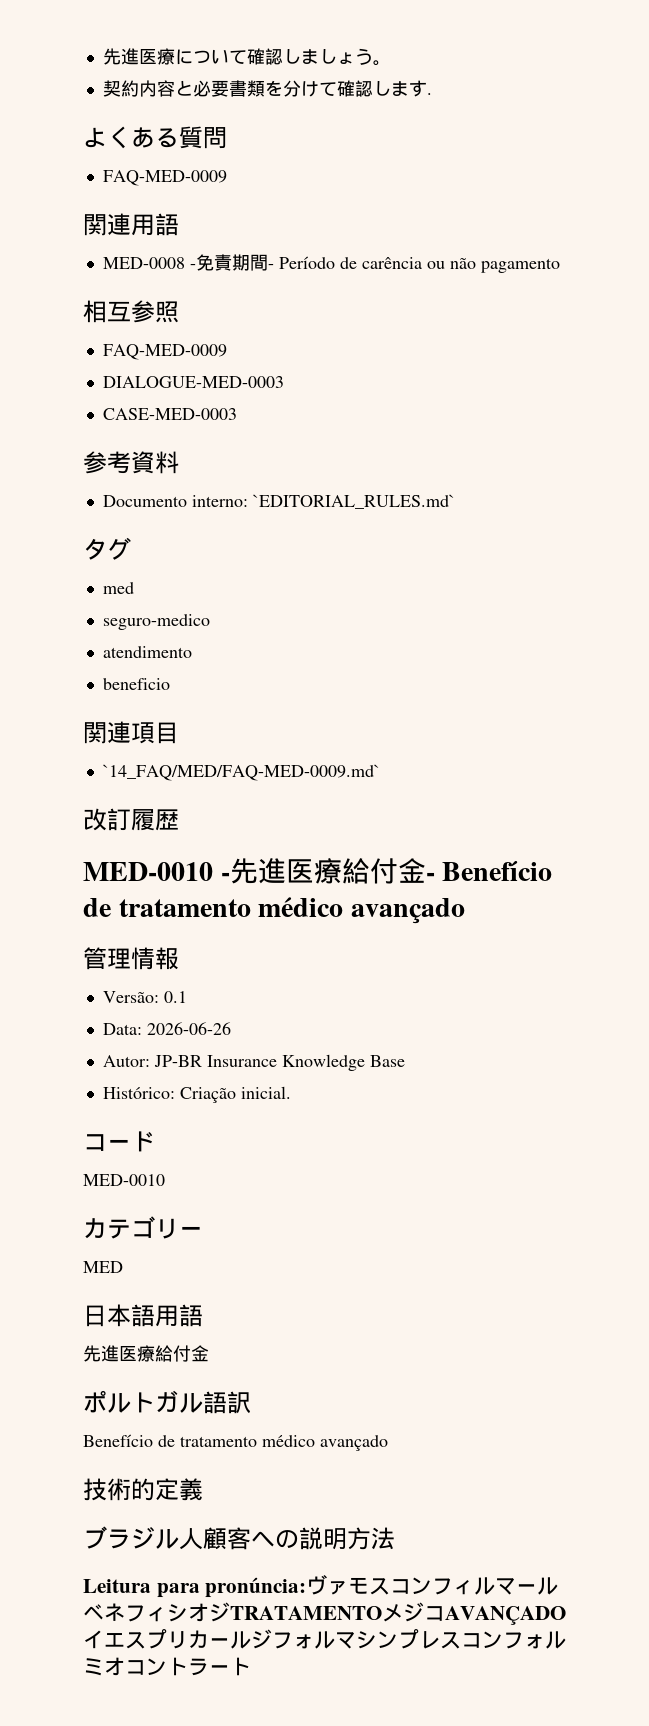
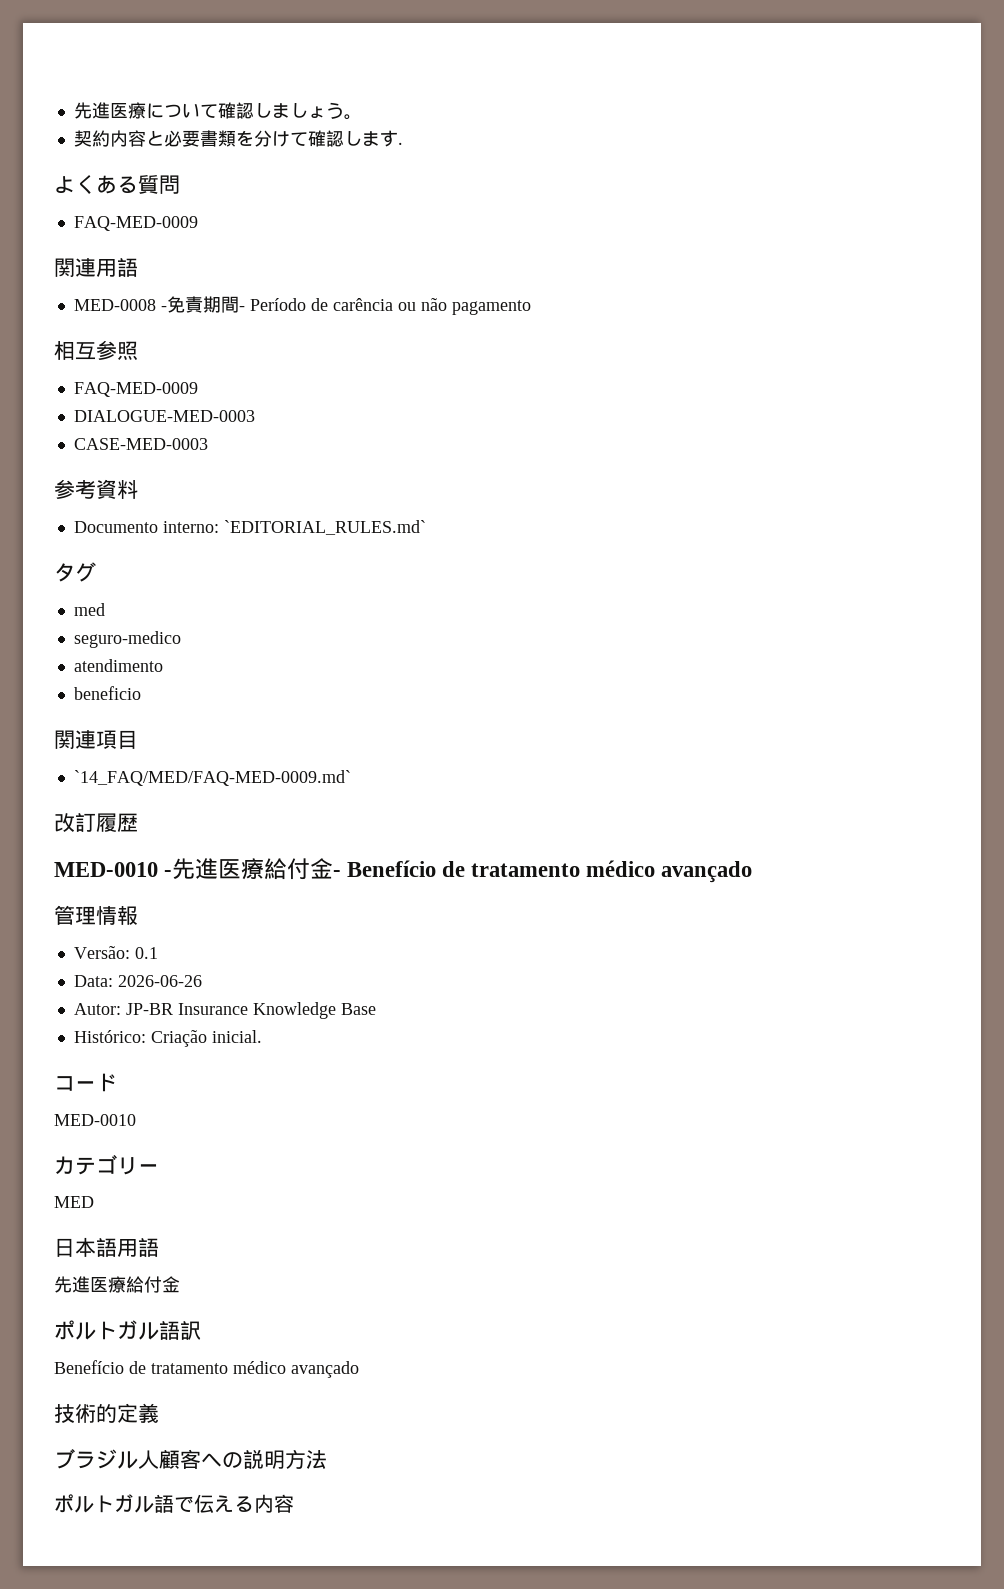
[83,1575,559,1598] [83,1602,566,1625] [83,1629,566,1649] [83,1657,251,1676] Leitura para pronúncia:ヴァモスコンフィルマールベネフィシオジTRATAMENTOメジコAVANÇADOイエスプリカールジフォルマシンプレスコンフォルミオコントラート -> [54,1494,294,1513] ポルトガル語で伝える内容

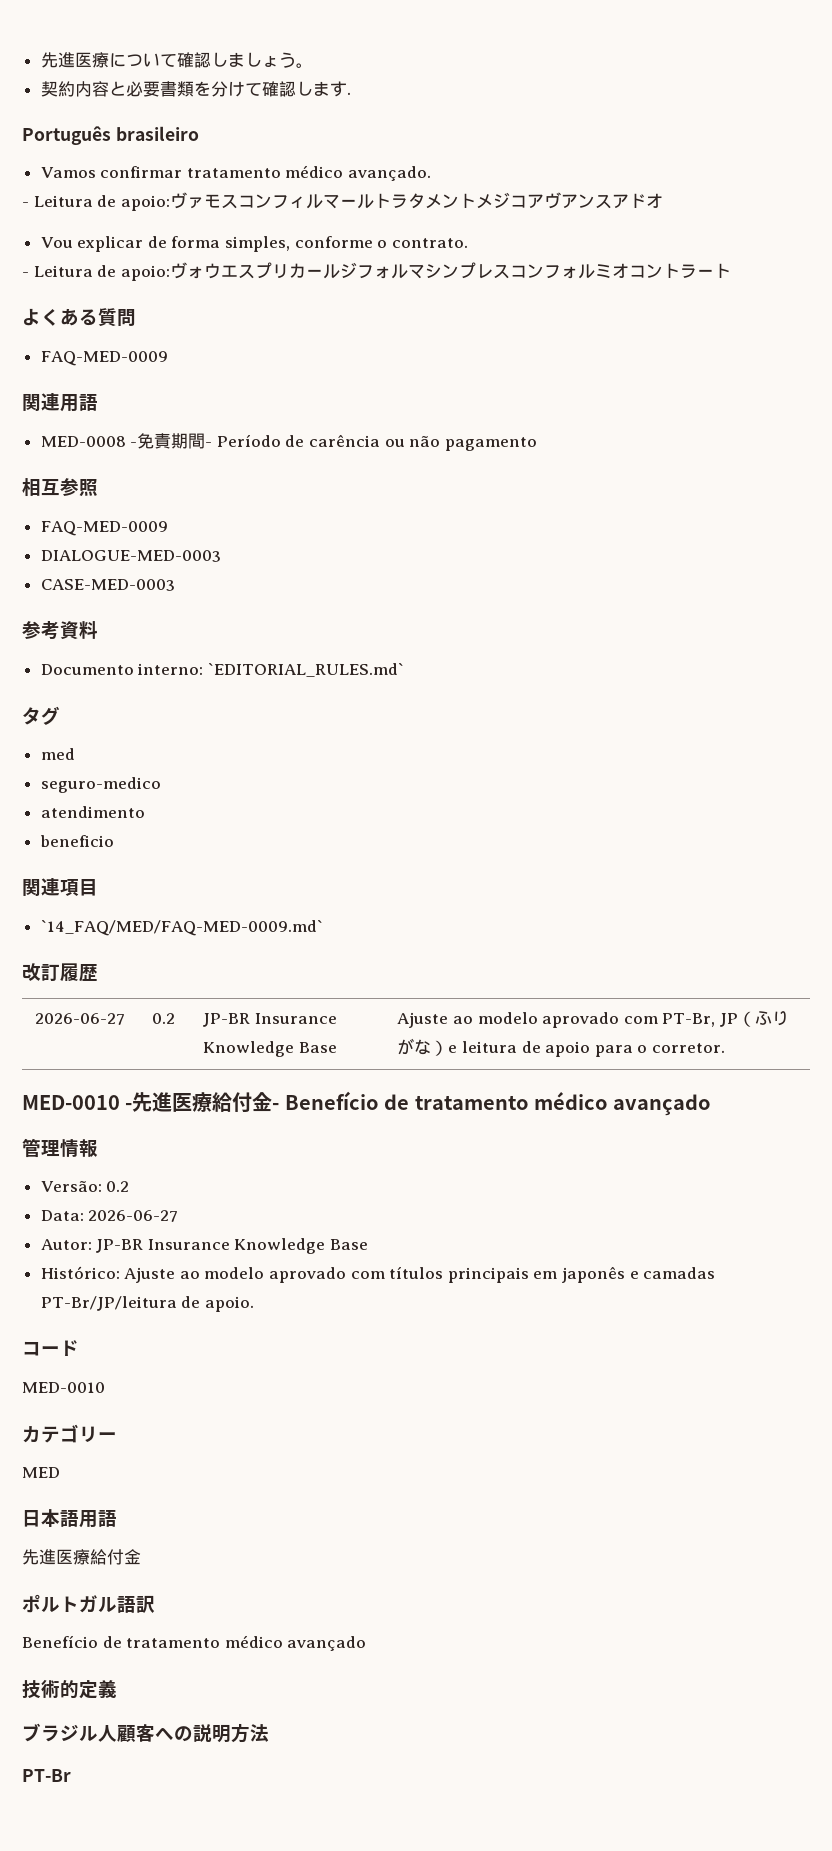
(403, 143) none -> [22,126,199,145] [40,165,432,181] [22,192,663,211] [40,236,468,252] [22,262,731,281] // Português brasileiro // Vamos confirmar tratamento médico avançado. // - Leitura de apoio:ヴァモスコンフィルマールトラタメントメジコアヴアンスアドオ // Vou explicar de forma simples, conforme o contrato. // - Leitura de apoio:ヴォウエスプリカールジフォルマシンプレスコンフォルミオコントラート
(138, 822) none -> [35,1013,126,1025] [152,1013,176,1024] [203,1013,337,1027] [203,1041,337,1057] [397,1011,789,1028] [397,1038,725,1057] // 2026-06-27 | 0.2 | JP-BR Insurance Knowledge Base | Ajuste ao modelo aprovado com PT-Br, JP（ふりがな）e leitura de apoio para o corretor.
[134,947,158,959] 0.1 -> [106,1181,130,1192] 0.2
[117,975,202,987] 2026-06-26 -> [88,1210,179,1222] 2026-06-27
[150,1030,262,1047] Criação inicial. -> [124,1266,716,1283] [40,1296,254,1312] Ajuste ao modelo aprovado com títulos principais em japonês e camadas PT-Br/JP/leitura de apoio.
[54,1494,294,1513] ポルトガル語で伝える内容 -> [22,1769,71,1782] PT-Br

